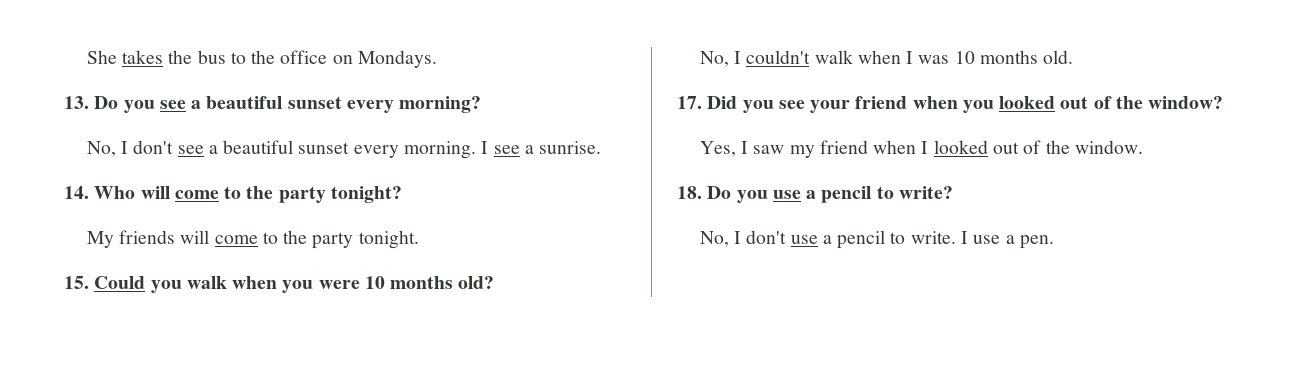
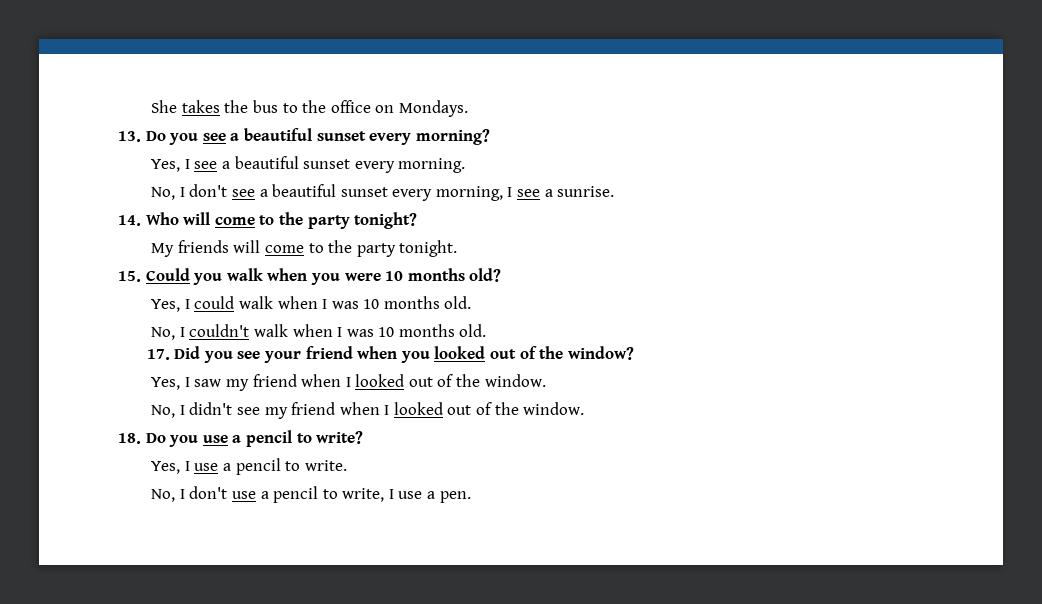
(482, 104) none -> [151,156,466,173] // Yes, I see a beautiful sunset every morning.
[404,141,477,159] morning. -> [435,186,503,201] morning,
(495, 282) none -> [151,296,472,312] // Yes, I could walk when I was 10 months old.
(1143, 147) none -> [151,402,585,419] // No, I didn't see my friend when I looked out of the window.
(953, 192) none -> [151,458,347,475] // Yes, I use a pencil to write.
[910,231,956,244] write. -> [342,488,385,502] write,

